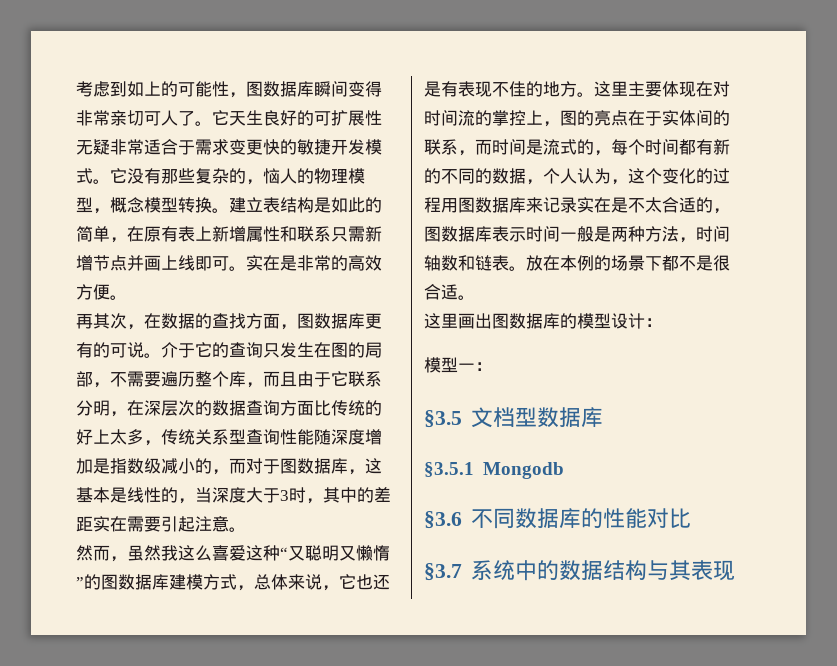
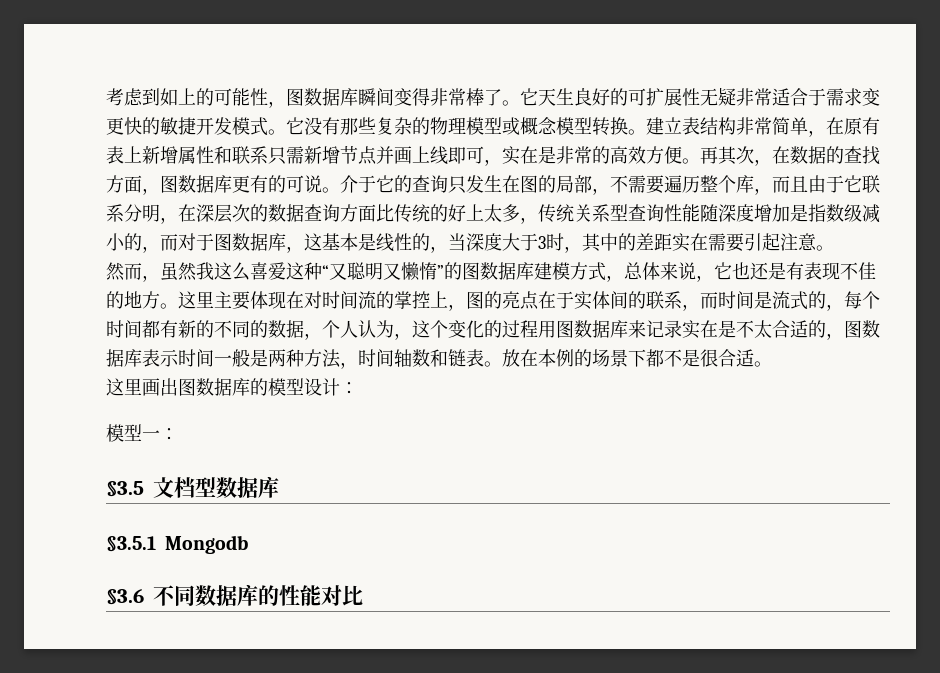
[110,110,178,126] 亲切可人 -> [466,88,484,106] 棒
[246,168,314,185] ，恼人的 -> (430, 126) none
[93,208,110,214] ， -> [502,117,520,135] 或
[314,197,382,213] 是如此的 -> [736,117,772,135] 非常
[229,266,246,271] 。 -> [484,159,502,166] ，
(127, 297) // -> (700, 161) none
[424,560,735,581] // §3.7系统中的数据结构与其表现 -> (363, 595) none

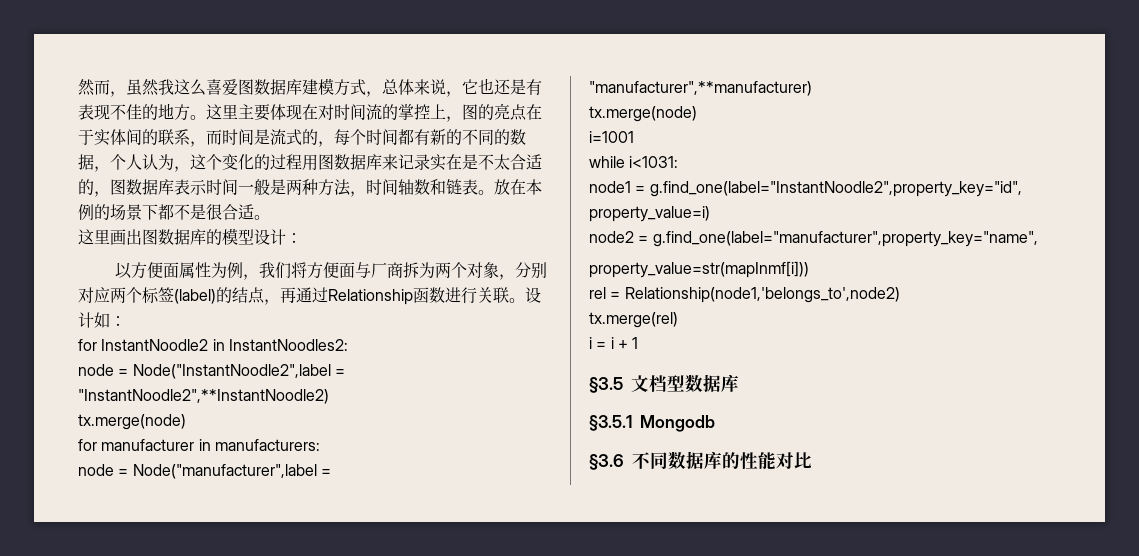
[106,87,880,108] [106,117,880,137] [106,146,880,166] [106,175,880,195] [106,204,880,224] [106,233,834,253] 考虑到如上的可能性，图数据库瞬间变得非常棒了。它天生良好的可扩展性无疑非常适合于需求变更快的敏捷开发模式。它没有那些复杂的物理模型或概念模型转换。建立表结构非常简单，在原有表上新增属性和联系只需新增节点并画上线即可，实在是非常的高效方便。再其次，在数据的查找方面，图数据库更有的可说。介于它的查询只发生在图的局部，不需要遍历整个库，而且由于它联系分明，在深层次的数据查询方面比传统的好上太多，传统关系型查询性能随深度增加是指数级减小的，而对于图数据库，这基本是线性的，当深度大于3时，其中的差距实在需要引起注意。 // -> (78, 87) none
[286,262,462,281] 这种“又聪明又懒惰”的 -> (238, 87) none
[106,424,178,442] 模型一： -> [115,262,548,280] [78,287,541,305] [78,312,126,328] [78,339,348,351] [78,364,345,379] [78,389,329,404] [78,414,186,430] [78,439,320,451] [78,464,331,479] [589,81,812,96] [589,106,697,122] [589,131,634,143] [589,156,679,168] [589,181,1022,197] [589,206,710,222] [589,231,1038,247] [589,261,809,278] [589,287,900,303] [589,312,678,328] [589,337,639,349] 以方便面属性为例，我们将方便面与厂商拆为两个对象，分别对应两个标签(label)的结点，再通过Relationship函数进行关联。设计如： // for InstantNoodle2 in InstantNoodles2: // node = Node("InstantNoodle2",label = "InstantNoodle2",**InstantNoodle2) // tx.merge(node) // for manufacturer in manufacturers: // node = Node("manufacturer",label = "manufacturer",**manufacturer) // tx.merge(node) // i=1001 // while i<1031: // node1 = g.find_one(label="InstantNoodle2",property_key="id", property_value=i) // node2 = g.find_one(label="manufacturer",property_key="name", // property_value=str(mapInmf[i])) // rel = Relationship(node1,'belongs_to',node2) // tx.merge(rel) // i = i + 1

